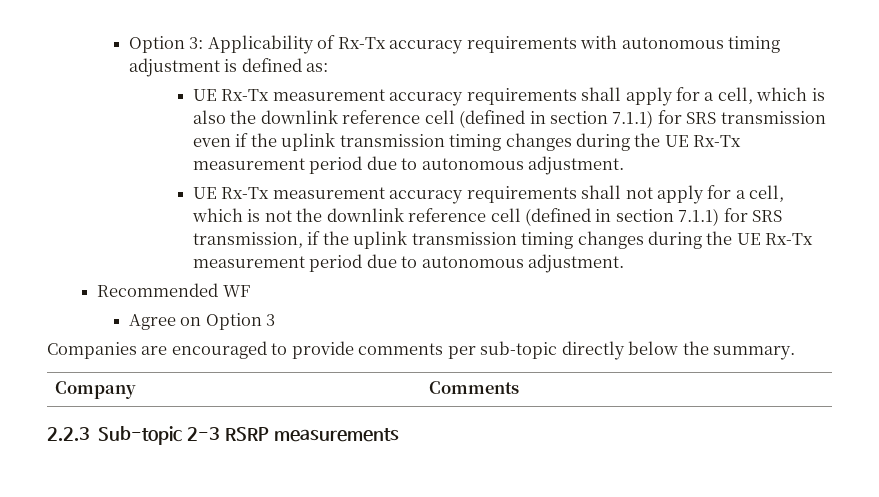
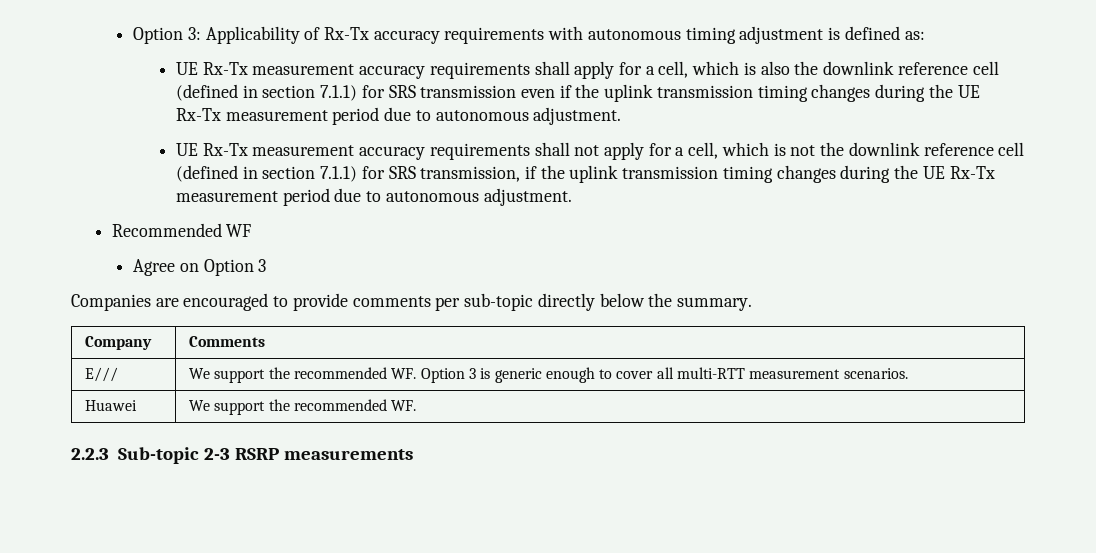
(520, 387) none -> [84,367,118,382] [188,367,908,383] [84,400,137,411] [188,399,417,415] // E/// | We support the recommended WF. Option 3 is generic enough to cover all multi-RTT measurement scenarios. // Huawei | We support the recommended WF.

